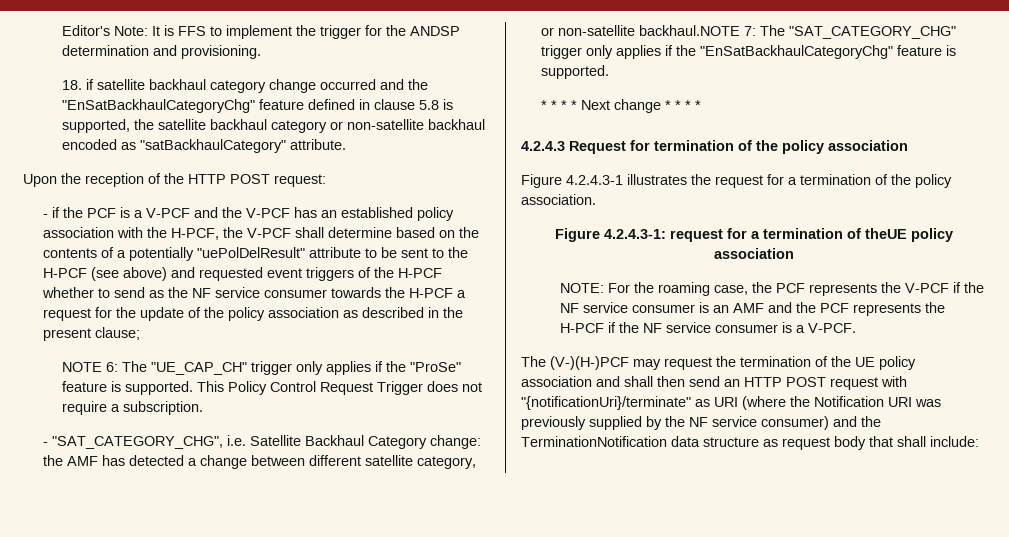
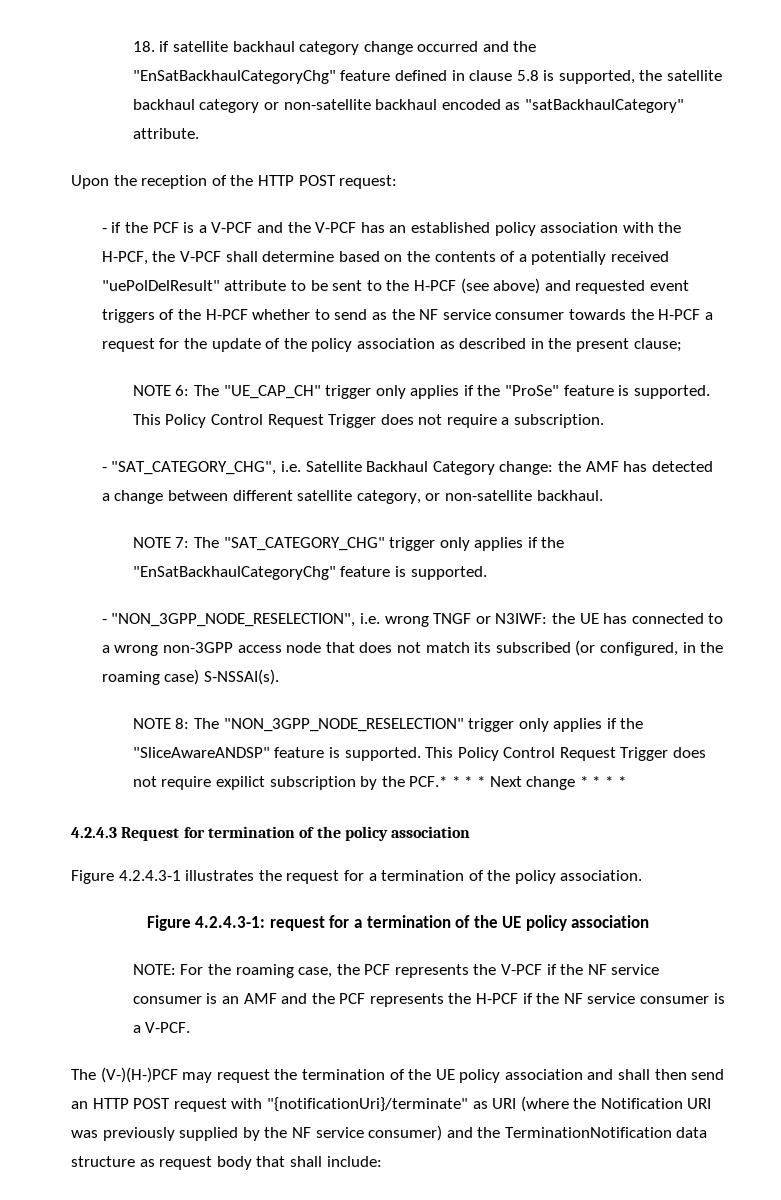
[62,25,461,39] [62,45,262,59] Editor's Note: It is FFS to implement the trigger for the ANDSP determination and provisioning. // -> (132, 46) none
(194, 254) none -> [610,251,669,262] received
[638,25,740,36] backhaul.NOTE -> [536,490,603,501] [132,537,171,548] backhaul. // NOTE
[540,100,547,110] * -> [101,613,724,627] [101,640,724,656] [101,669,280,685] [132,718,644,732] [132,747,707,761] [132,776,448,790] - "NON_3GPP_NODE_RESELECTION", i.e. wrong TNGF or N3IWF: the UE has connected to a wrong non-3GPP access node that does not match its subscribed (or configured, in the roaming case) S-NSSAI(s). // NOTE 8: The "NON_3GPP_NODE_RESELECTION" trigger only applies if the "SliceAwareANDSP" feature is supported. This Policy Control Request Trigger does not require expilict subscription by the PCF.*
[864,228,907,239] theUE -> [473,915,522,928] the UE

